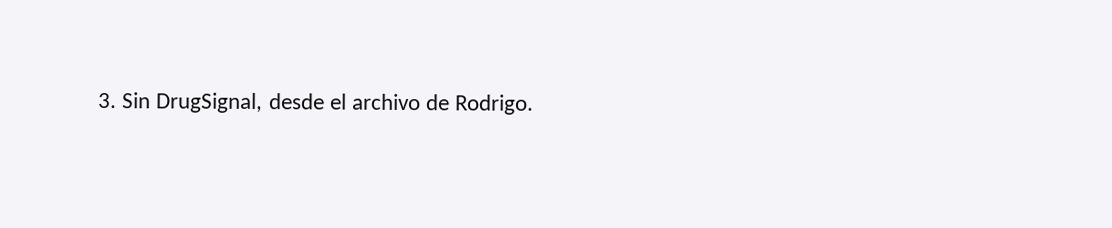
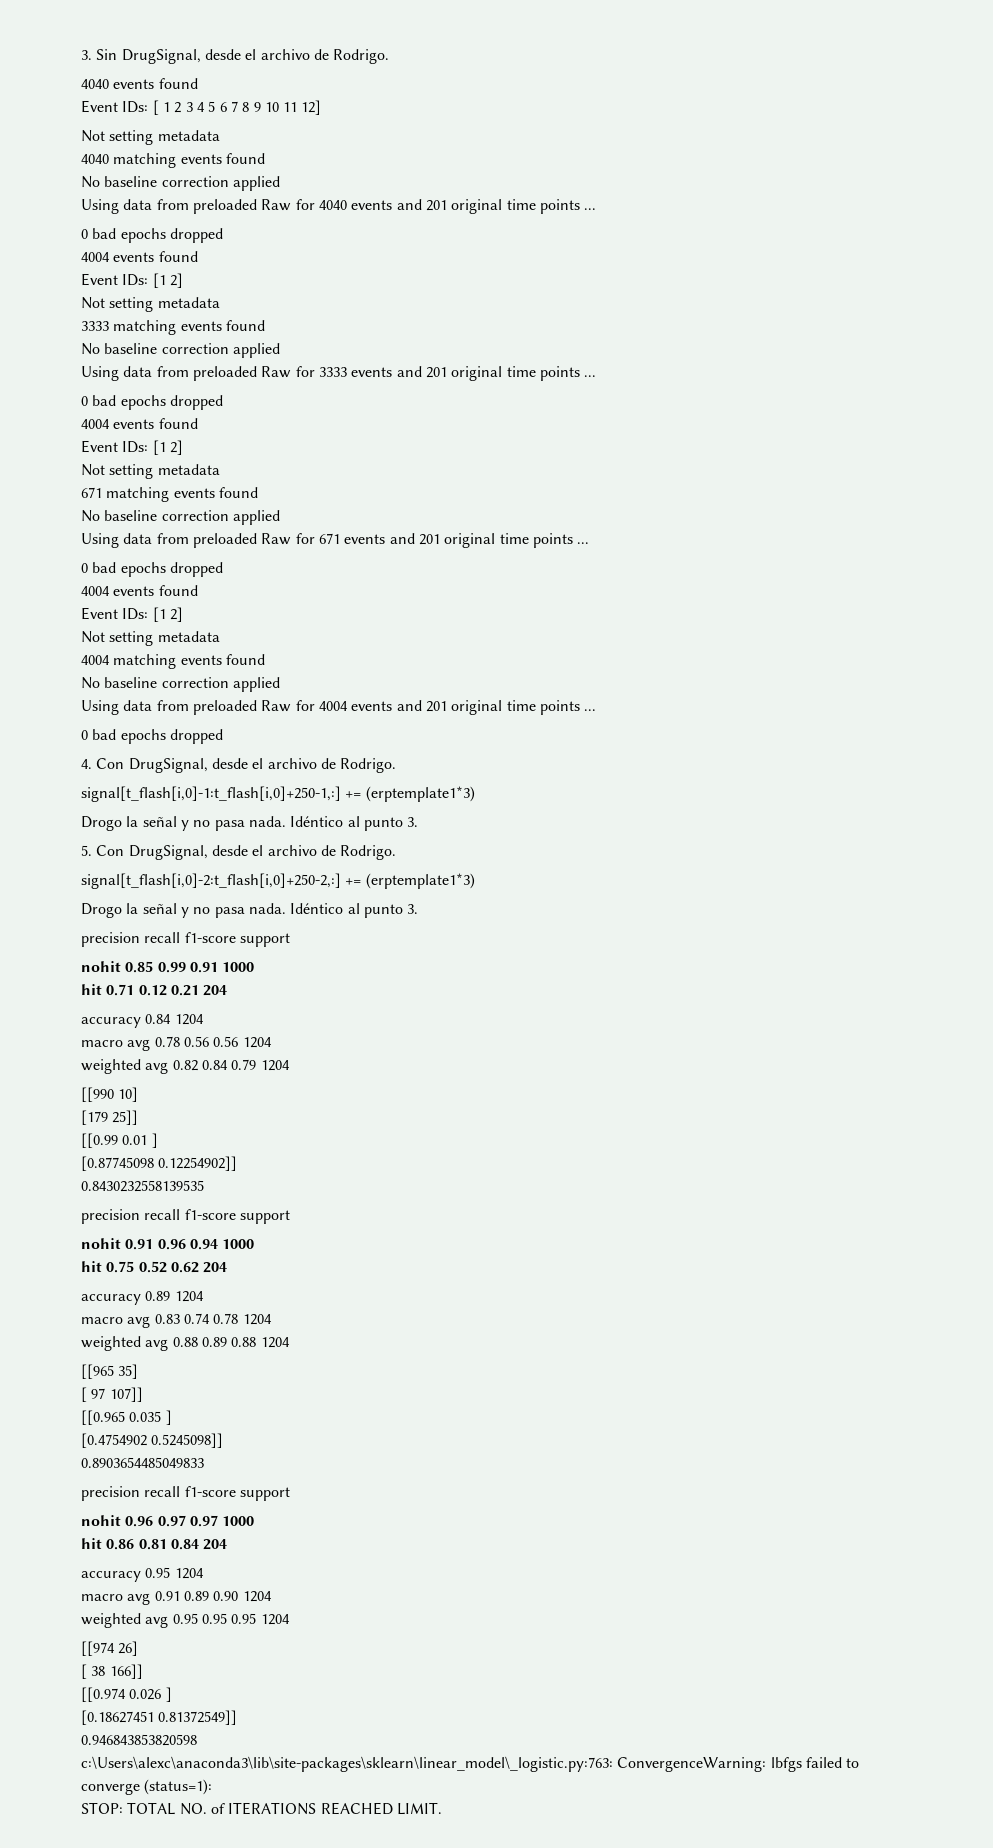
(535, 104) none -> [81,78,198,89] [81,100,322,115] [81,130,220,145] [81,153,265,168] [81,176,280,191] [81,199,597,214] [81,228,223,243] [81,251,198,262] [81,273,183,288] [81,297,220,312] [81,320,265,335] [81,343,280,358] [81,366,597,381] [81,395,223,410] [81,418,198,429] [81,440,183,455] [81,464,220,479] [81,487,258,502] [81,510,280,525] [81,533,590,548] [81,562,223,577] [81,585,198,596] [81,607,183,622] [81,631,220,646] [81,654,265,669] [81,677,280,692] [81,700,597,715] [81,729,223,744] [81,758,397,773] [81,786,475,802] [81,816,419,831] [81,845,397,860] [81,873,475,889] [81,903,419,918] [81,932,290,947] [81,961,255,973] [81,984,228,996] [81,1014,204,1028] [81,1036,272,1051] [81,1059,290,1074] [81,1087,139,1102] [81,1110,139,1125] [81,1133,158,1148] [81,1156,238,1171] [81,1180,204,1192] [81,1209,290,1224] [81,1238,255,1250] [81,1261,228,1273] [81,1291,204,1305] [81,1313,272,1328] [81,1336,290,1351] [81,1364,139,1379] [81,1387,143,1402] [81,1410,172,1425] [81,1433,224,1448] [81,1457,204,1468] [81,1486,290,1501] [81,1515,255,1527] [81,1538,228,1550] [81,1567,204,1582] [81,1591,272,1605] [81,1613,290,1628] [81,1641,139,1656] [81,1664,143,1679] [81,1687,172,1702] [81,1710,238,1725] [81,1734,197,1746] [81,1756,860,1772] [81,1779,213,1795] [81,1802,442,1815] // 4040 events found // Event IDs: [ 1 2 3 4 5 6 7 8 9 10 11 12] // Not setting metadata // 4040 matching events found // No baseline correction applied // Using data from preloaded Raw for 4040 events and 201 original time points ... // 0 bad epochs dropped // 4004 events found // Event IDs: [1 2] // Not setting metadata // 3333 matching events found // No baseline correction applied // Using data from preloaded Raw for 3333 events and 201 original time points ... // 0 bad epochs dropped // 4004 events found // Event IDs: [1 2] // Not setting metadata // 671 matching events found // No baseline correction applied // Using data from preloaded Raw for 671 events and 201 original time points ... // 0 bad epochs dropped // 4004 events found // Event IDs: [1 2] // Not setting metadata // 4004 matching events found // No baseline correction applied // Using data from preloaded Raw for 4004 events and 201 original time points ... // 0 bad epochs dropped // 4. Con DrugSignal, desde el archivo de Rodrigo. // signal[t_flash[i,0]-1:t_flash[i,0]+250-1,:] += (erptemplate1*3) // Drogo la señal y no pasa nada. Idéntico al punto 3. // 5. Con DrugSignal, desde el archivo de Rodrigo. // signal[t_flash[i,0]-2:t_flash[i,0]+250-2,:] += (erptemplate1*3) // Drogo la señal y no pasa nada. Idéntico al punto 3. // precision recall f1-score support // nohit 0.85 0.99 0.91 1000 // hit 0.71 0.12 0.21 204 // accuracy 0.84 1204 // macro avg 0.78 0.56 0.56 1204 // weighted avg 0.82 0.84 0.79 1204 // [[990 10] // [179 25]] // [[0.99 0.01 ] // [0.87745098 0.12254902]] // 0.8430232558139535 // precision recall f1-score support // nohit 0.91 0.96 0.94 1000 // hit 0.75 0.52 0.62 204 // accuracy 0.89 1204 // macro avg 0.83 0.74 0.78 1204 // weighted avg 0.88 0.89 0.88 1204 // [[965 35] // [ 97 107]] // [[0.965 0.035 ] // [0.4754902 0.5245098]] // 0.8903654485049833 // precision recall f1-score support // nohit 0.96 0.97 0.97 1000 // hit 0.86 0.81 0.84 204 // accuracy 0.95 1204 // macro avg 0.91 0.89 0.90 1204 // weighted avg 0.95 0.95 0.95 1204 // [[974 26] // [ 38 166]] // [[0.974 0.026 ] // [0.18627451 0.81372549]] // 0.946843853820598 // c:\Users\alexc\anaconda3\lib\site-packages\sklearn\linear_model\_logistic.py:763: ConvergenceWarning: lbfgs failed to converge (status=1): // STOP: TOTAL NO. of ITERATIONS REACHED LIMIT.

